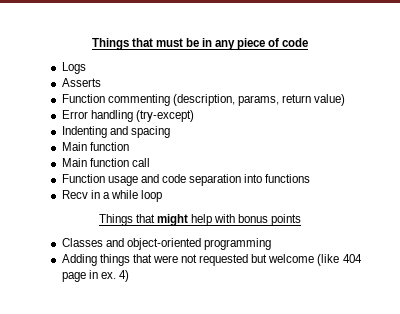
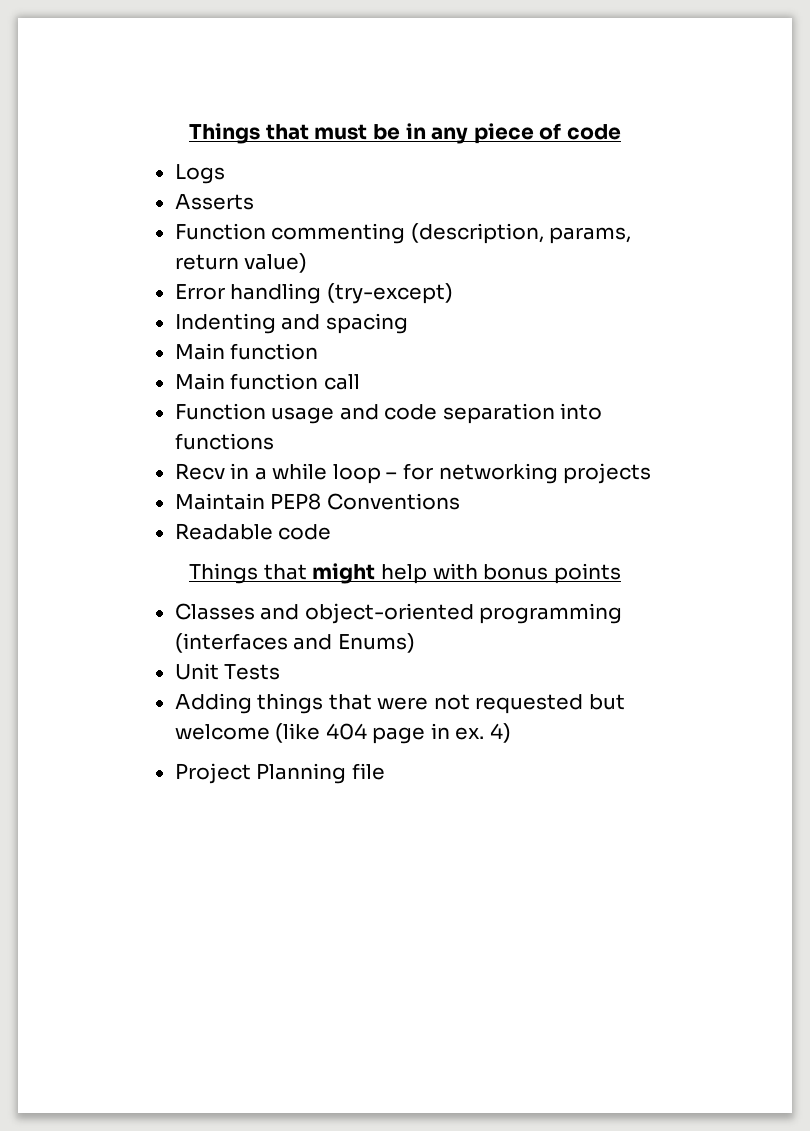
(163, 196) none -> [386,463,652,484] [174,493,460,510] [174,523,332,540] – for networking projects // Maintain PEP8 Conventions // Readable code
(271, 244) none -> [174,633,415,653] [174,663,281,680] (interfaces and Enums) // Unit Tests
(129, 276) none -> [174,763,385,784] // Project Planning file

